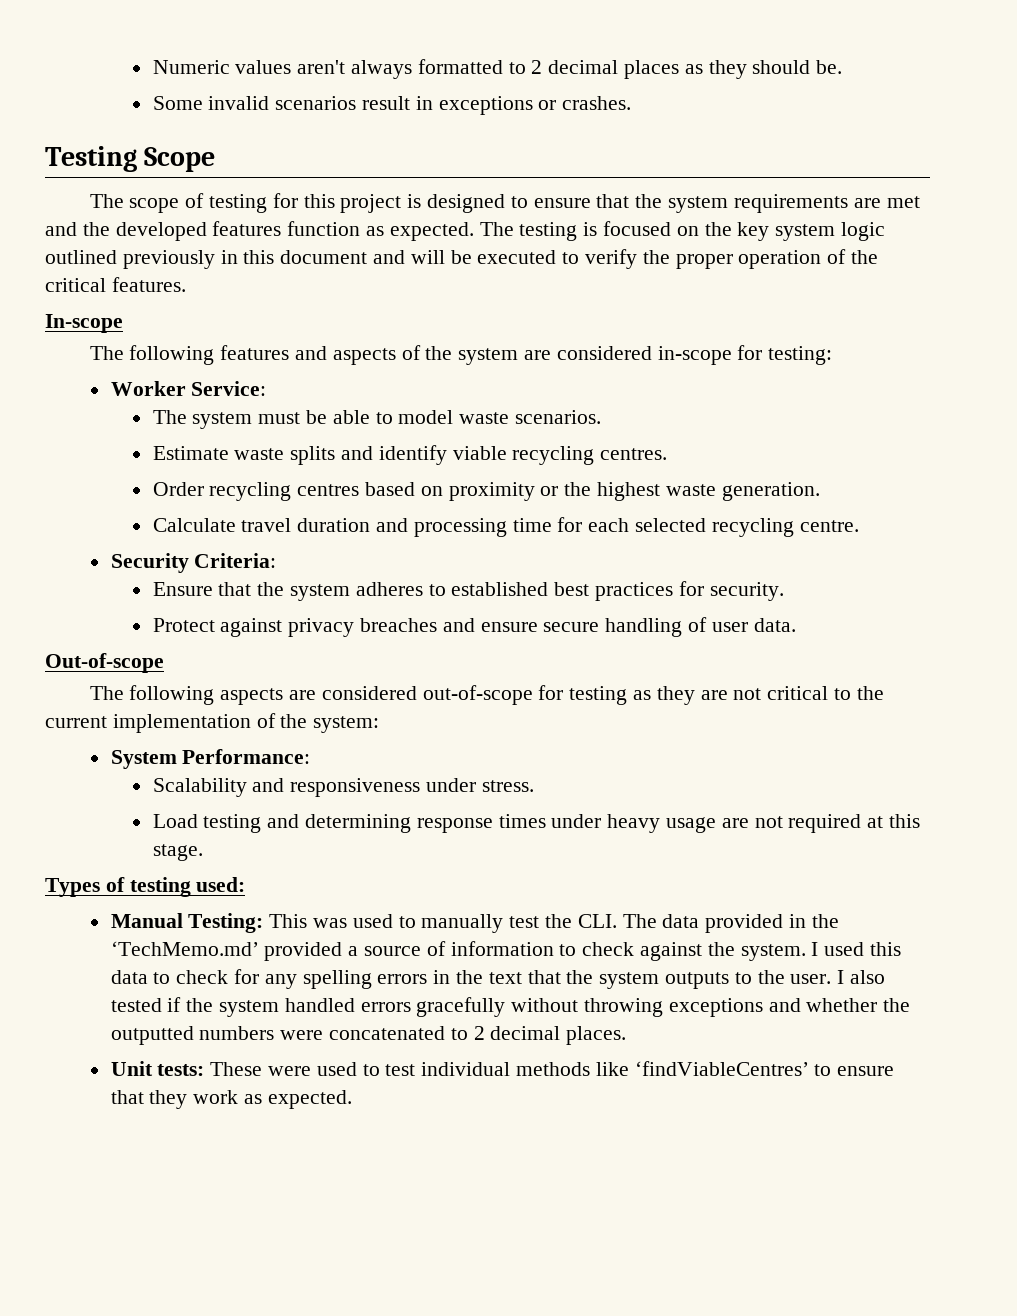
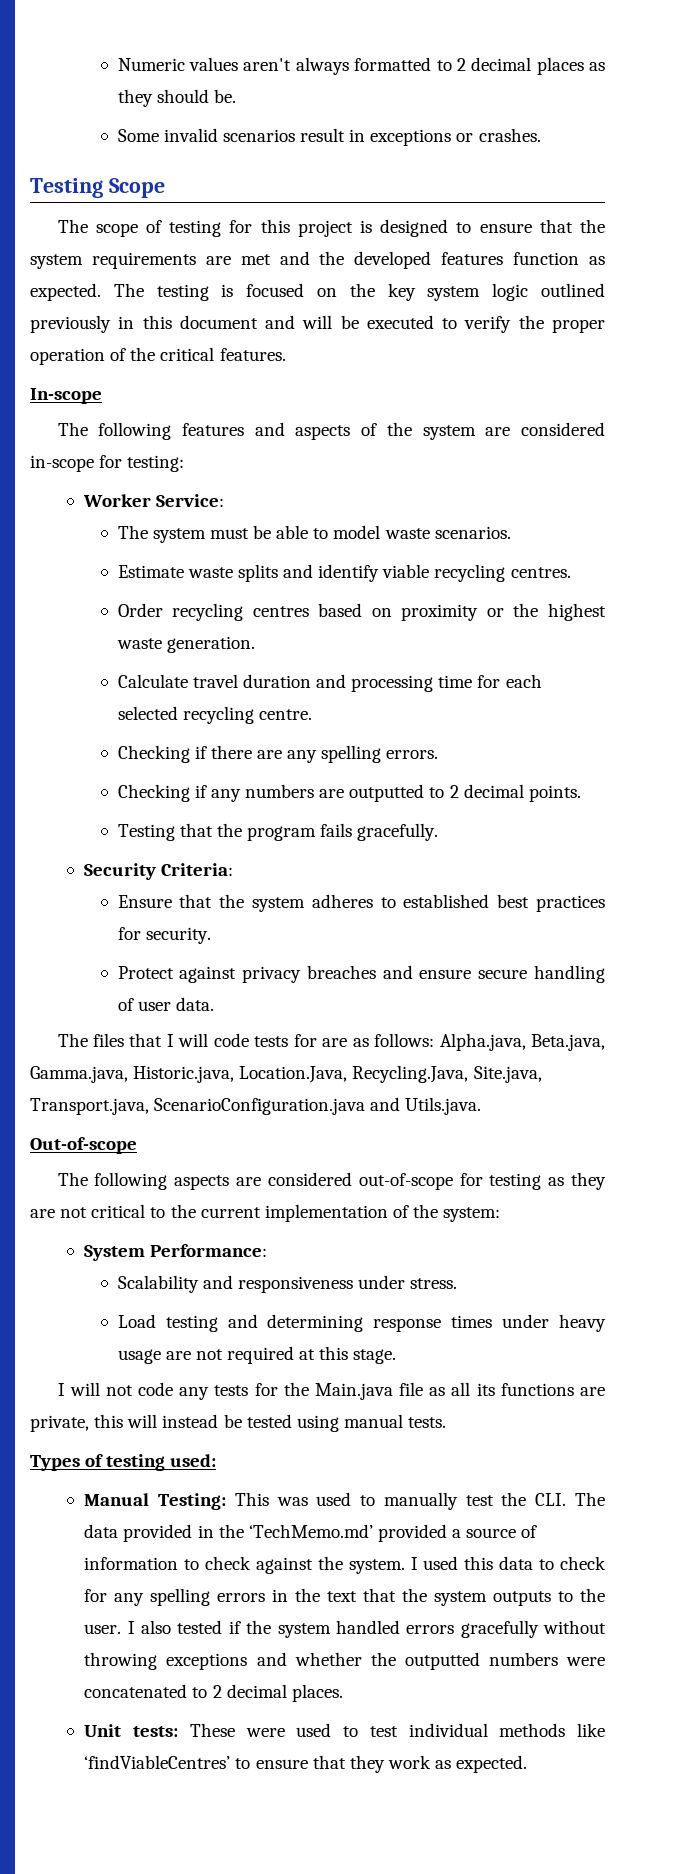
(859, 526) none -> [117,745,439,763] [117,784,581,802] [117,823,439,841] // Checking if there are any spelling errors. // Checking if any numbers are outputted to 2 decimal points. // Testing that the program fails gracefully.
(796, 625) none -> [57,1033,605,1051] [30,1065,542,1083] [30,1097,482,1115] // The files that I will code tests for are as follows: Alpha.java, Beta.java, Gamma.java, Historic.java, Location.Java, Recycling.Java, Site.java, Transport.java, ScenarioConfiguration.java and Utils.java.
(203, 852) none -> [57,1382,605,1400] [30,1414,447,1432] // I will not code any tests for the Main.java file as all its functions are private, this will instead be tested using manual tests.

